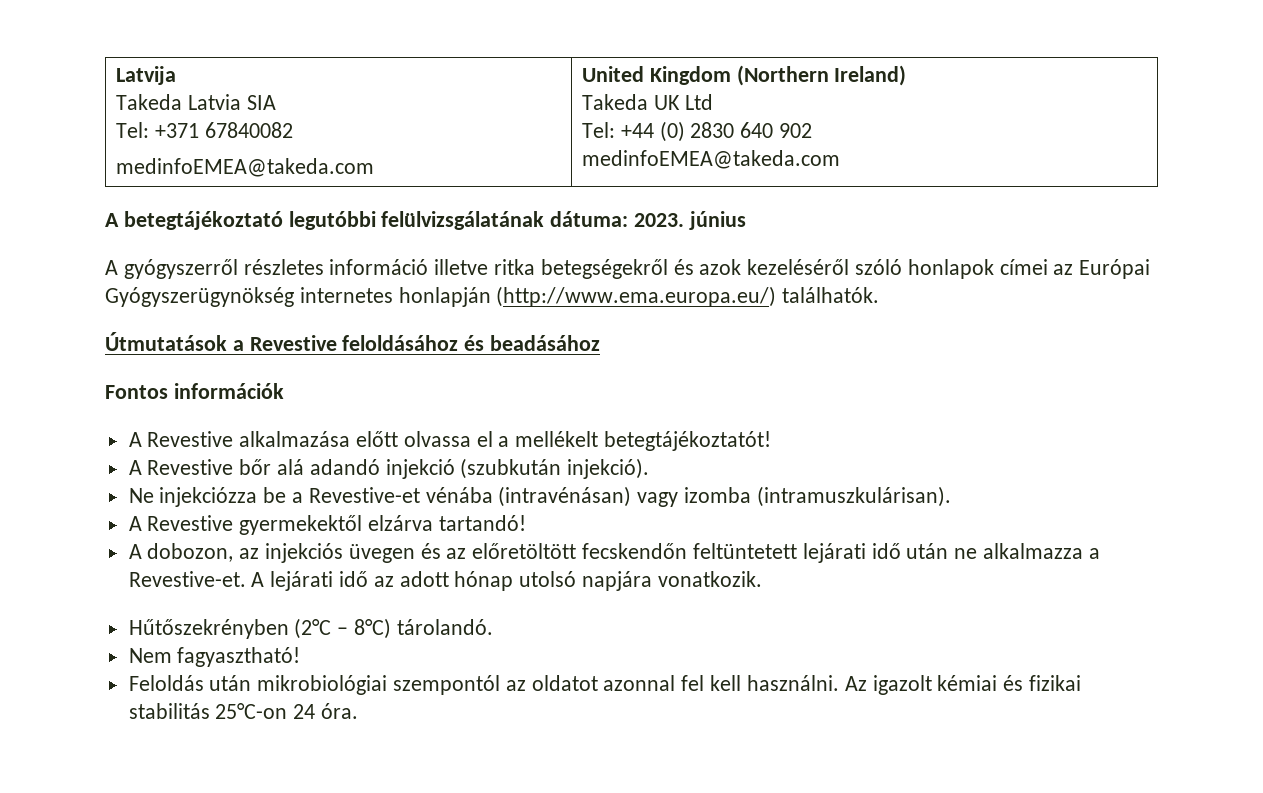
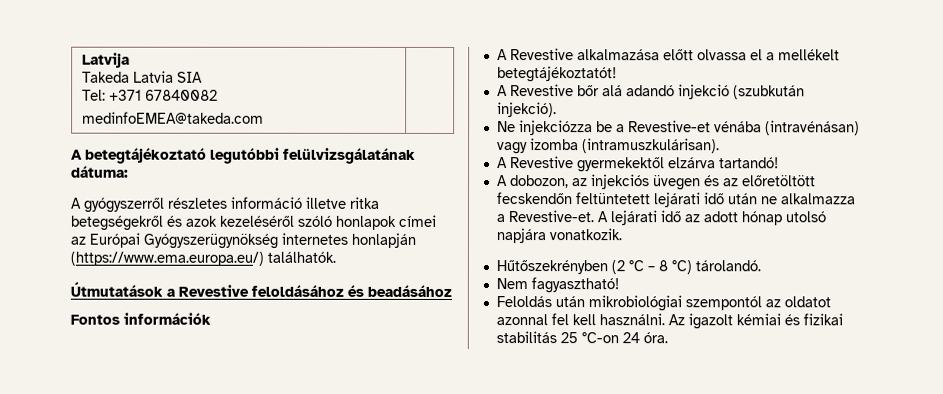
[582,65,907,86] [582,94,713,110] [582,121,813,142] [582,150,841,169] United Kingdom (Northern Ireland) // Takeda UK Ltd // Tel: +44 (0) 2830 640 902 // medinfoEMEA@takeda.com -> (264, 117) none
[634,211,746,230] 2023. június -> (129, 171) none
[496,286,777,307] (http://www.ema.europa.eu/) -> [70,251,264,266] (https://www.ema.europa.eu/)
[294,618,392,639] (2°C – 8°C) -> [610,260,692,275] (2 °C – 8 °C)
[215,703,288,719] 25°C-on -> [559,332,619,344] 25 °C-on

